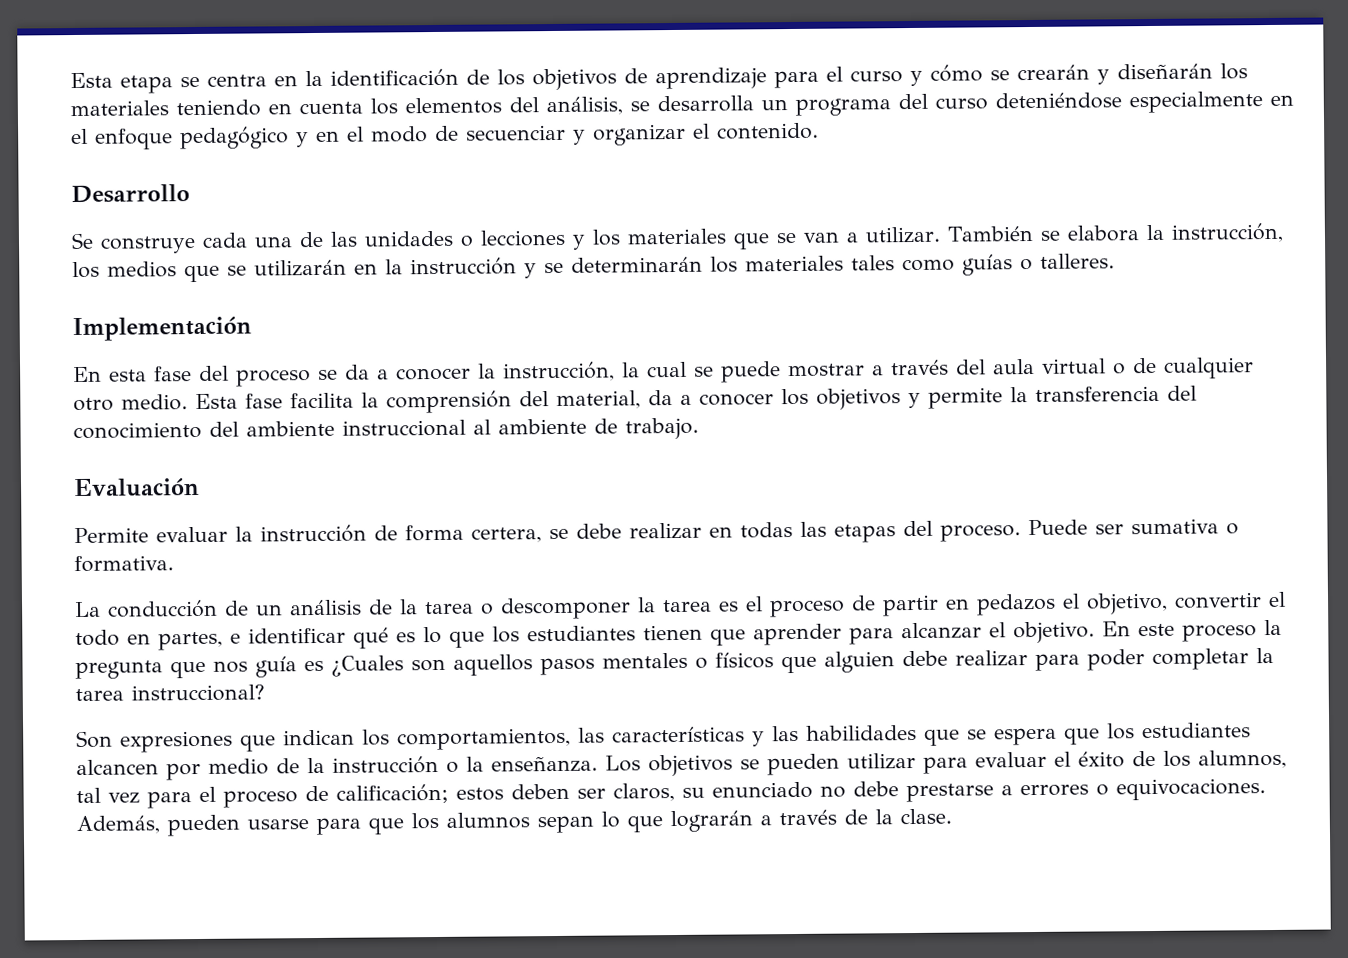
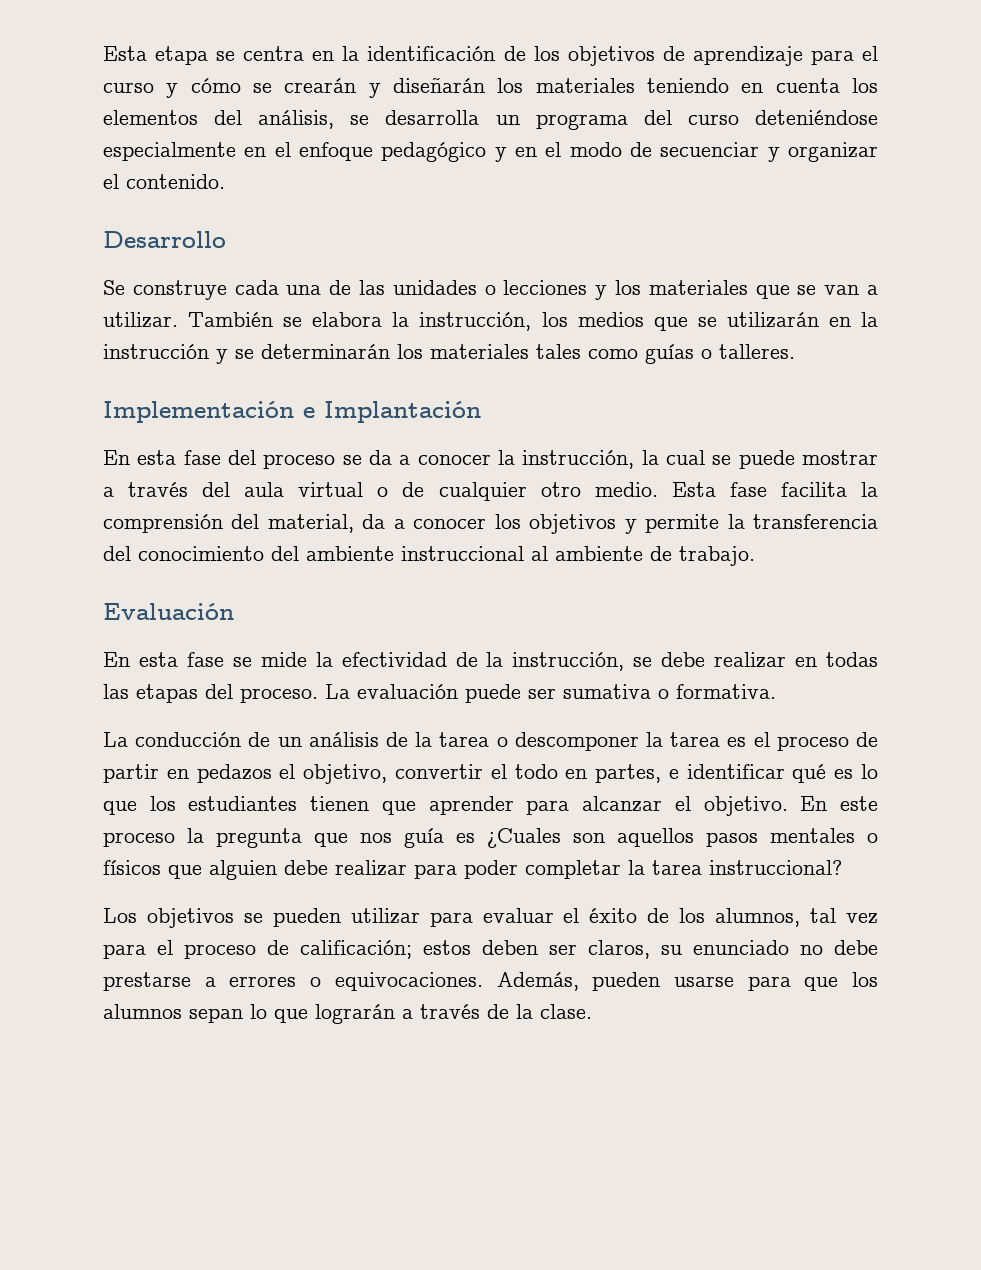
(252, 329) none -> [303,401,481,423] e Implantación
[74,524,542,544] Permite evaluar la instrucción de forma certera, -> [103,652,625,671] En esta fase se mide la efectividad de la instrucción,
[1027,519,1088,536] Puede -> [325,684,521,703] La evaluación puede
[76,722,1251,753] [76,755,598,781] Son expresiones que indican los comportamientos, las características y las habilidades que se espera que los estudiantes alcancen por medio de la instrucción o la enseñanza. -> (842, 867) none

